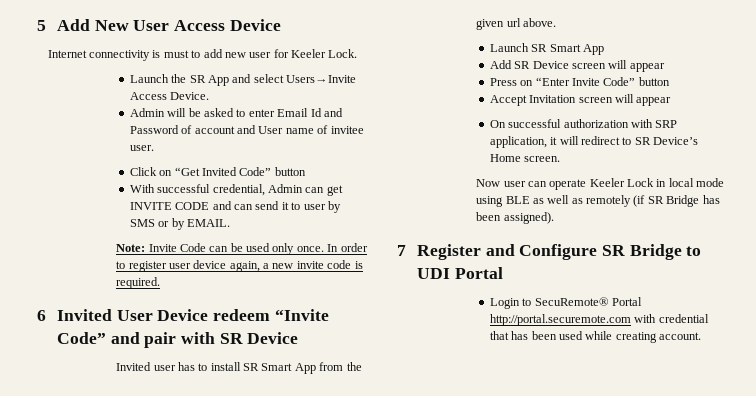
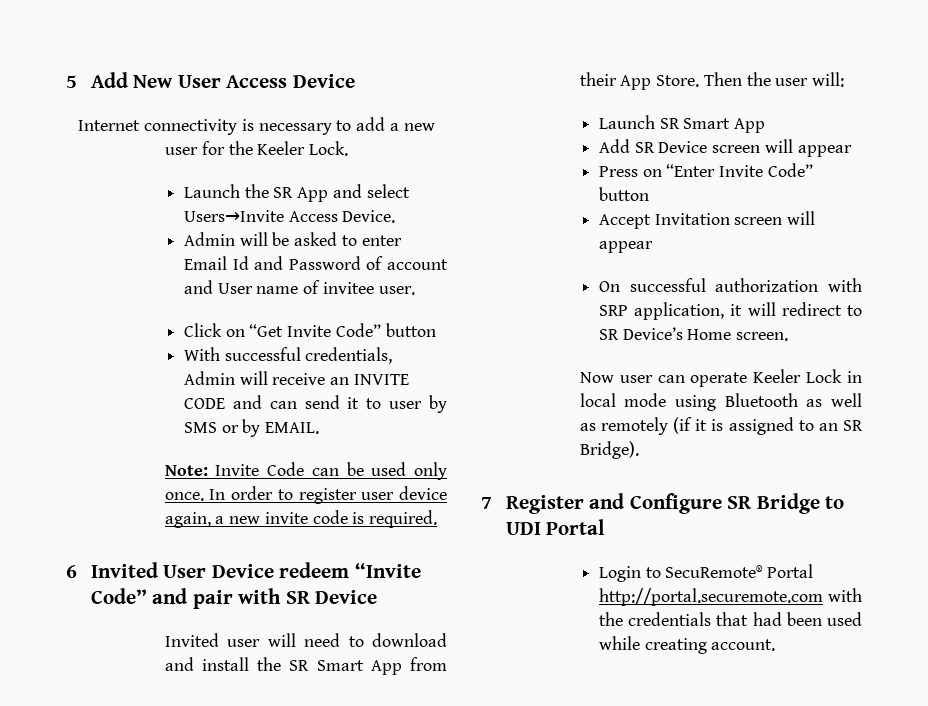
[163,50,189,58] must -> [258,123,332,135] necessary
(223, 53) none -> [389,123,399,131] a
(289, 53) none -> [228,141,253,155] the
[202,167,238,176] Invited -> [287,325,332,337] Invite
[212,184,343,196] credential, Admin can get -> [305,347,393,364] [184,371,350,385] credentials, Admin will receive an
[177,362,362,374] [476,18,556,30] has to install SR Smart App from the given url above. -> [267,633,448,647] [164,657,447,675] [579,72,845,90] will need to download and install the SR Smart App from their App Store. Then the user will:
[505,196,530,204] BLE -> [724,393,798,407] Bluetooth
[647,195,720,207] [476,212,554,224] SR Bridge has been assigned). -> [695,417,863,435] [579,441,639,459] it is assigned to an SR Bridge).
[658,314,709,323] [489,331,529,340] credential that has -> [599,612,782,626] the credentials that had

